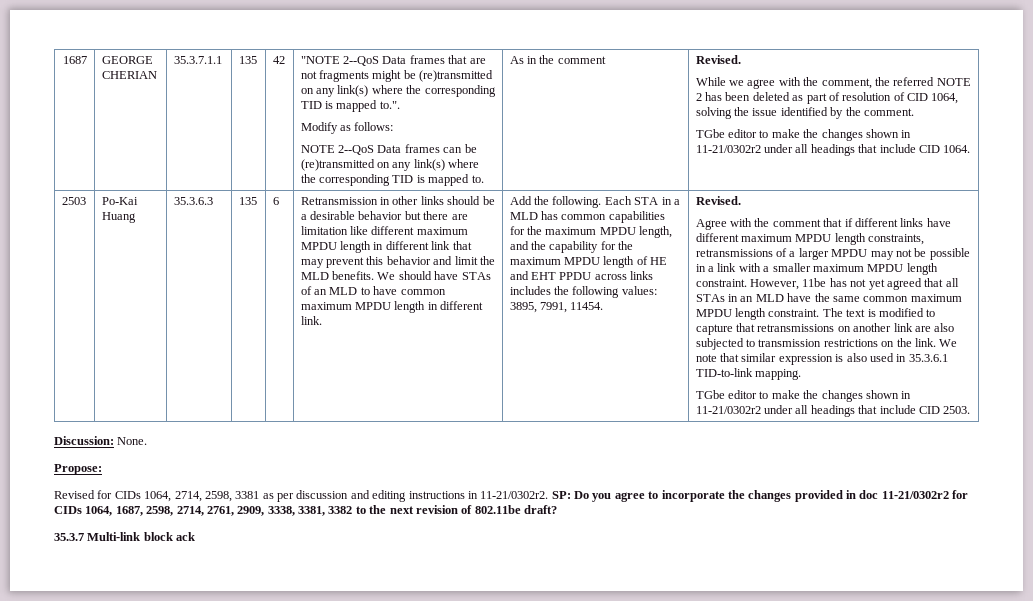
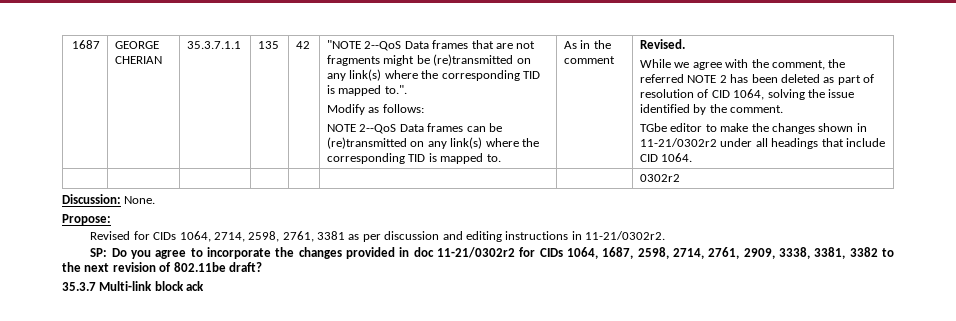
[61,197,86,205] [101,197,138,205] [101,212,136,223] [173,197,213,205] [238,197,257,205] [272,197,279,205] [300,196,495,205] [300,211,468,220] [300,226,468,235] [300,241,472,253] [300,256,495,268] [300,271,491,280] [300,286,446,295] [300,301,484,313] [300,316,322,325] [509,196,680,208] [509,211,665,223] [509,226,673,238] [509,241,634,253] [509,256,668,268] [509,271,654,280] [509,286,657,298] [509,302,604,313] [695,196,741,205] [695,218,951,230] [695,233,925,245] [695,248,970,260] [695,263,938,275] [695,278,959,290] [695,293,962,302] [695,308,936,320] [695,323,955,335] [695,338,958,350] [695,353,948,365] [695,368,802,380] [695,390,912,402] [695,405,971,417] 2503 | Po-Kai Huang | 35.3.6.3 | 135 | 6 | Retransmission in other links should be a desirable behavior but there are limitation like different maximum MPDU length in different link that may prevent this behavior and limit the MLD benefits. We should have STAs of an MLD to have common maximum MPDU length in different link. | Add the following. Each STA in a MLD has common capabilities for the maximum MPDU length, and the capability for the maximum MPDU length of HE and EHT PPDU across links includes the following values: 3895, 7991, 11454. | Revised. // Agree with the comment that if different links have different maximum MPDU length constraints, retransmissions of a larger MPDU may not be possible in a link with a smaller maximum MPDU length constraint. However, 11be has not yet agreed that all STAs in an MLD have the same common maximum MPDU length constraint. The text is modified to capture that retransmissions on another link are also subjected to transmission restrictions on the link. We note that similar expression is also used in 35.3.6.1 TID-to-link mapping. // TGbe editor to make the changes shown in 11-21/0302r2 under all headings that include CID 2503. -> [640,174,681,182] | | | | | | | 0302r2
(232, 496) none -> [282,231,314,242] 2761,
(549, 495) none -> (666, 235) //

